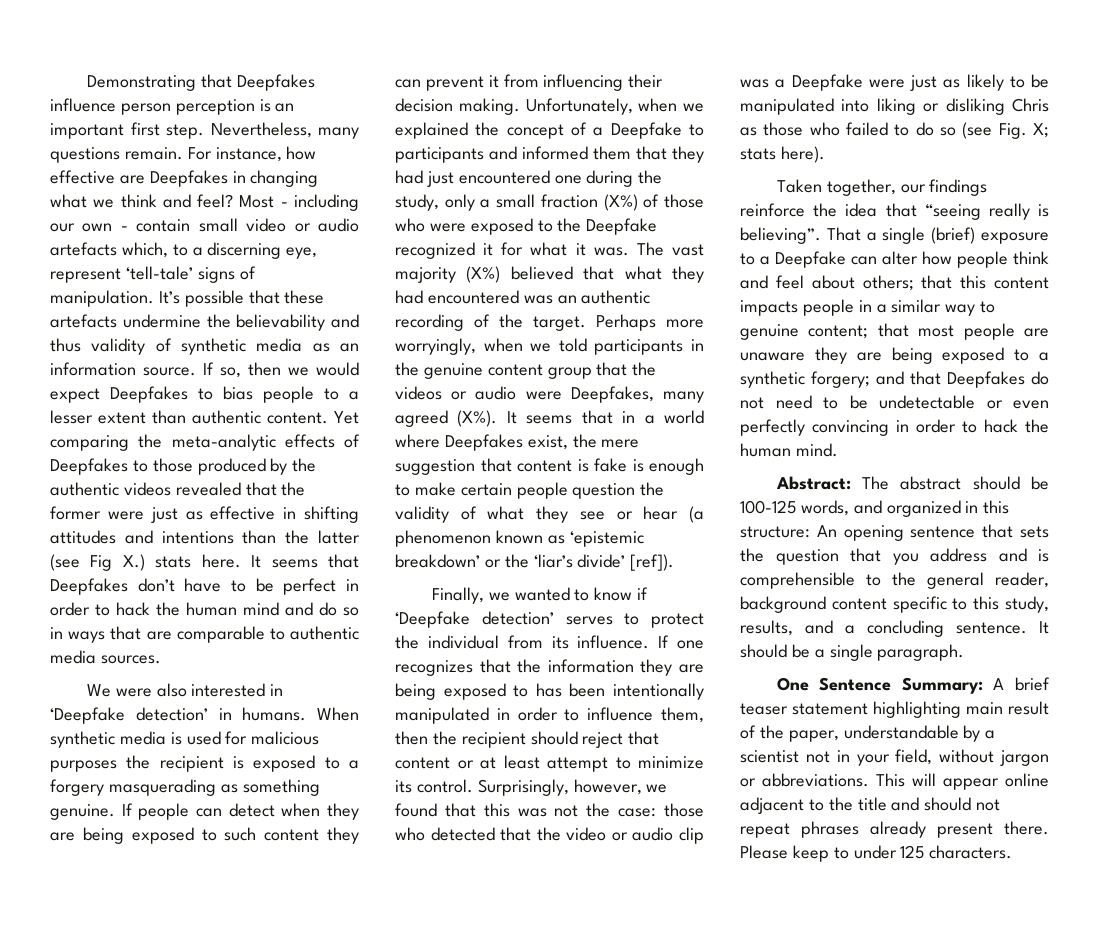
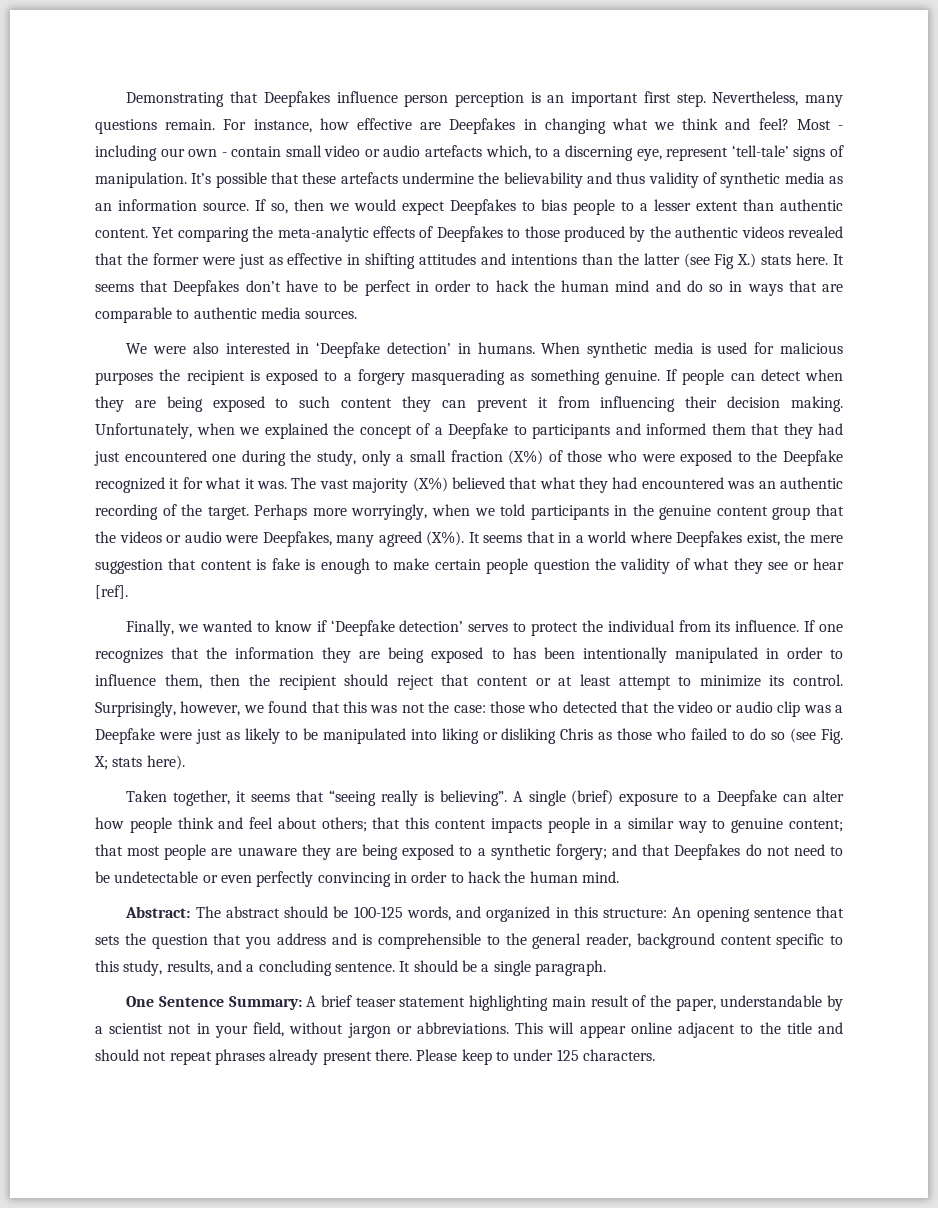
[689,506,704,523] [395,530,644,547] [395,554,675,571] (a phenomenon known as ‘epistemic breakdown’ or the ‘liar’s divide’ [ref]). -> [95,585,128,599] [ref].
[900,179,988,196] [740,203,878,217] our findings reinforce the idea -> [236,791,291,802] it seems
[826,227,877,241] That a -> [512,791,523,802] A

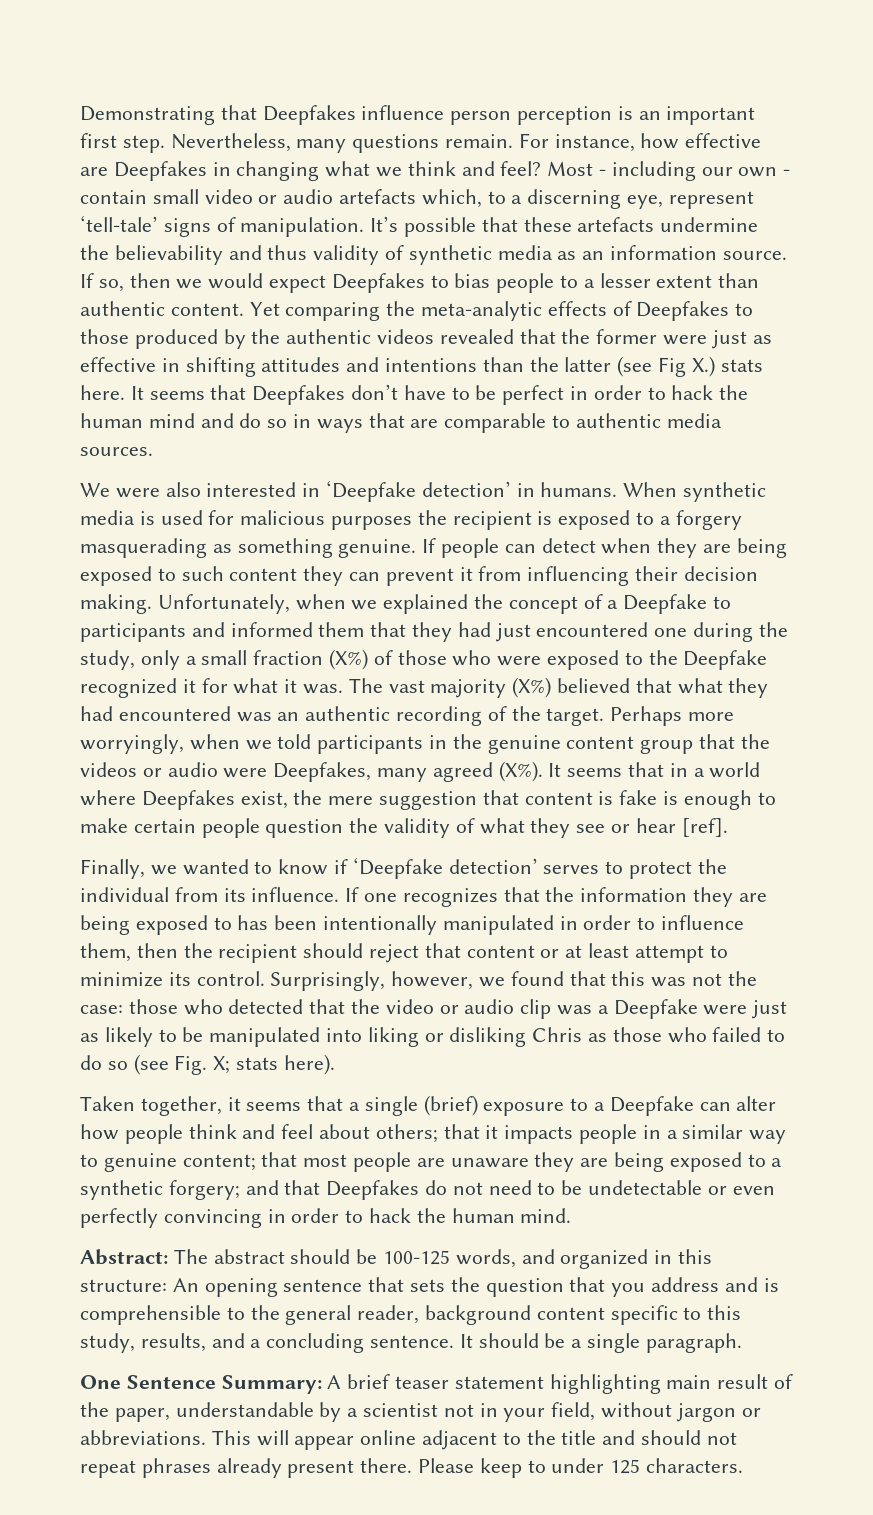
[328,790,523,806] “seeing really is believing”. A -> [349,1102,361,1111] a
[405,817,486,829] this content -> [485,1125,499,1139] it

